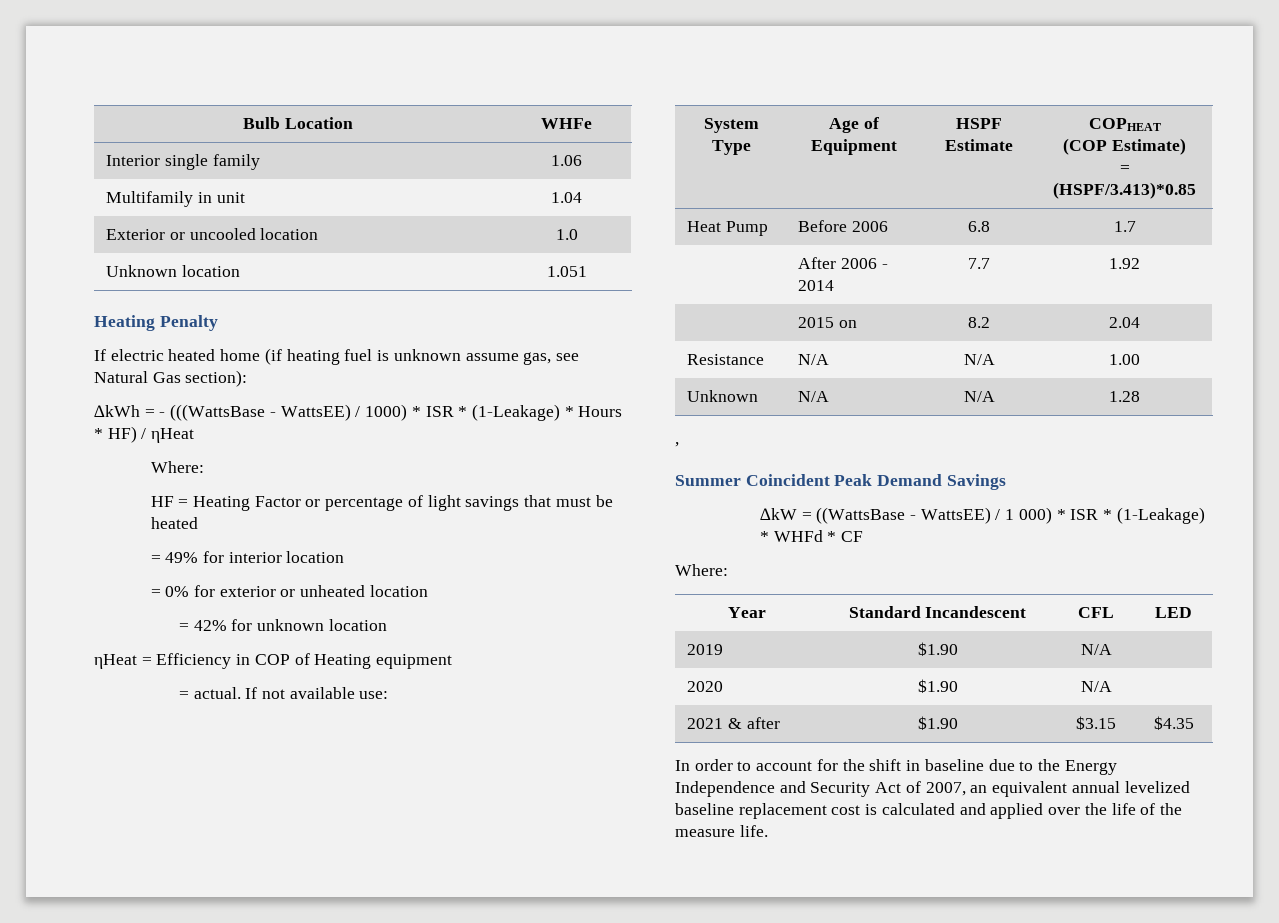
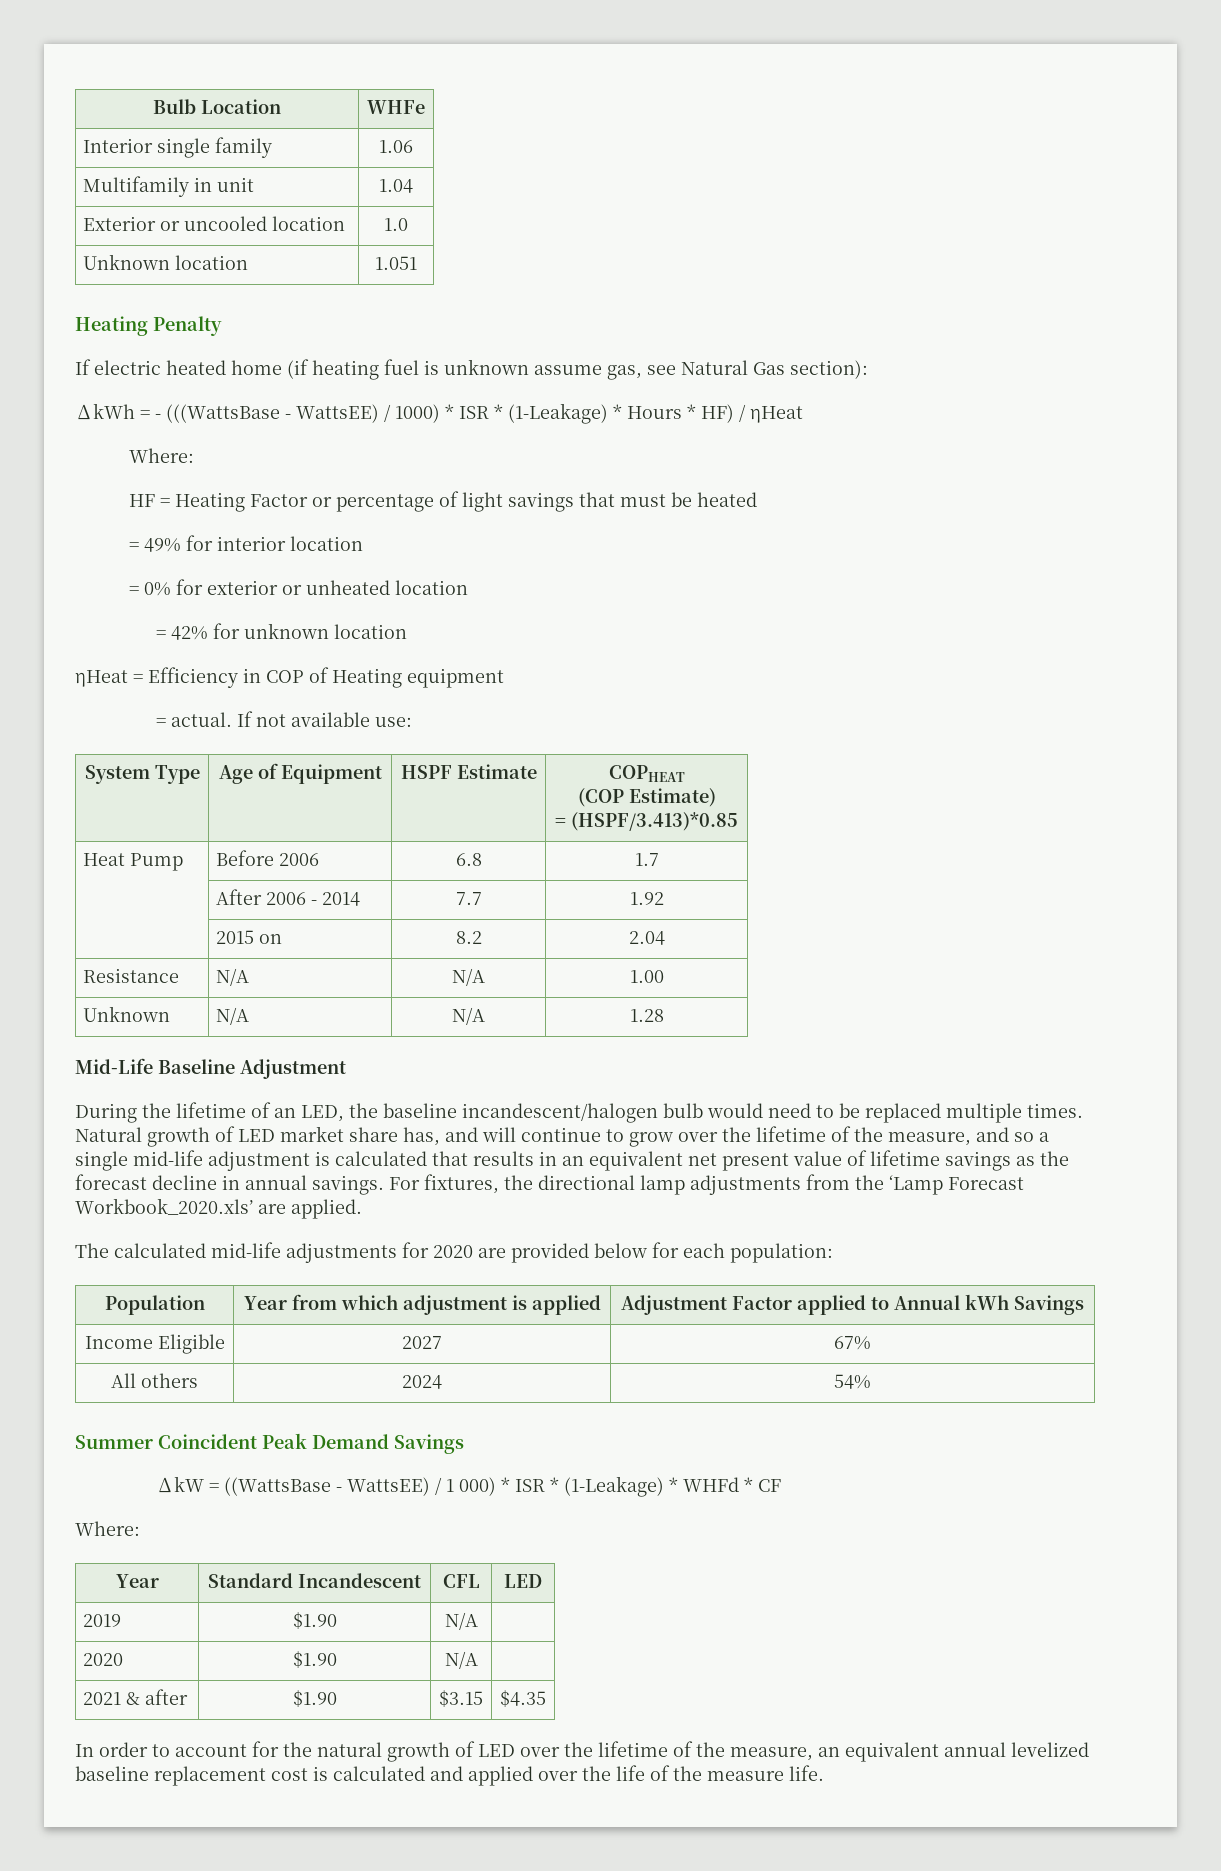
[675,442,679,447] , -> [75,1058,346,1079] [75,1102,1083,1123] [75,1126,1049,1147] [75,1150,1069,1171] [75,1174,1024,1195] [75,1198,362,1219] [75,1242,833,1263] [104,1295,205,1315] [243,1294,601,1315] [621,1294,1084,1315] [84,1334,225,1354] [402,1336,442,1349] [834,1336,872,1350] [111,1373,198,1388] [402,1375,442,1389] [834,1374,872,1389] Mid-Life Baseline Adjustment // During the lifetime of an LED, the baseline incandescent/halogen bulb would need to be replaced multiple times. Natural growth of LED market share has, and will continue to grow over the lifetime of the measure, and so a single mid-life adjustment is calculated that results in an equivalent net present value of lifetime savings as the forecast decline in annual savings. For fixtures, the directional lamp adjustments from the ‘Lamp Forecast Workbook_2020.xls’ are applied. // The calculated mid-life adjustments for 2020 are provided below for each population: // Population | Year from which adjustment is applied | Adjustment Factor applied to Annual kWh Savings // Income Eligible | 2027 | 67% // All others | 2024 | 54%
[869,759,1117,775] [675,781,966,797] shift in baseline due to the Energy Independence and Security Act of 2007, -> [317,1741,813,1762] natural growth of LED over the lifetime of the measure,

